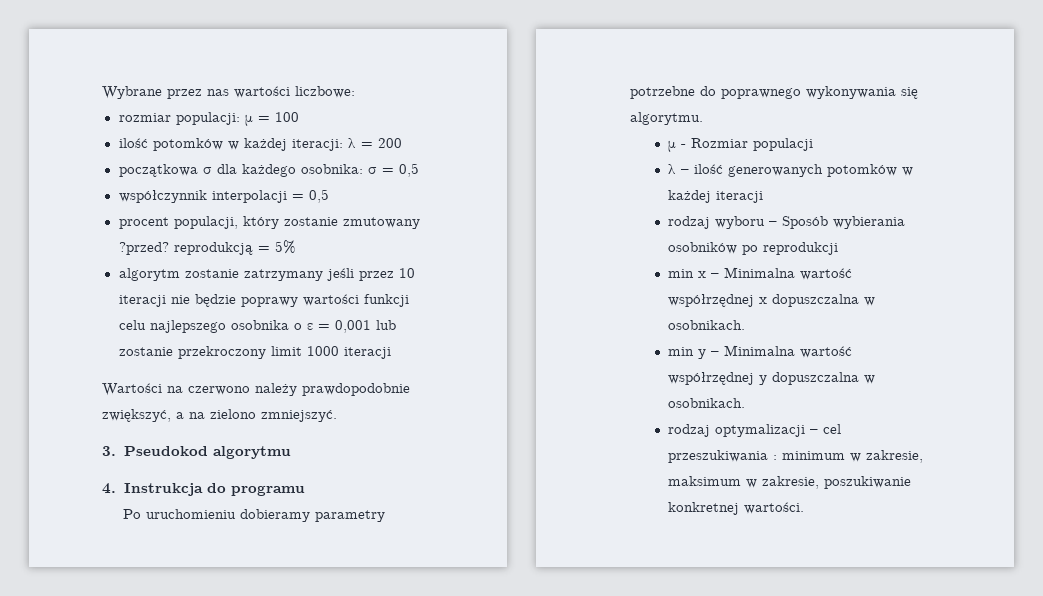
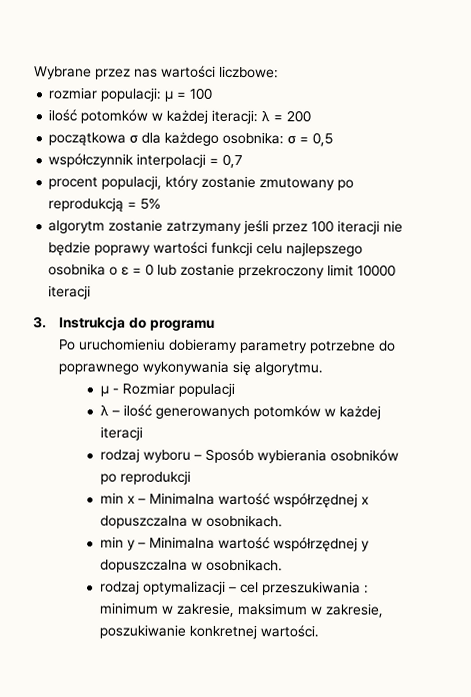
[308,189,329,203] 0,5 -> [222,153,244,169] 0,7
[118,242,169,255] ?przed? -> [337,179,355,191] po
[398,268,415,278] 10 -> [311,220,335,233] 100
[334,320,371,333] 0,001 -> [145,263,155,276] 0
[306,346,391,359] [102,383,410,396] [102,409,337,422] [102,446,291,459] [102,483,116,494] 1000 iteracji // Wartości na czerwono należy prawdopodobnie zwiększyć, a na zielono zmniejszyć. // 3. Pseudokod algorytmu // 4. -> [357,264,397,277] [48,285,92,300] [33,316,47,329] 10000 iteracji // 3.

